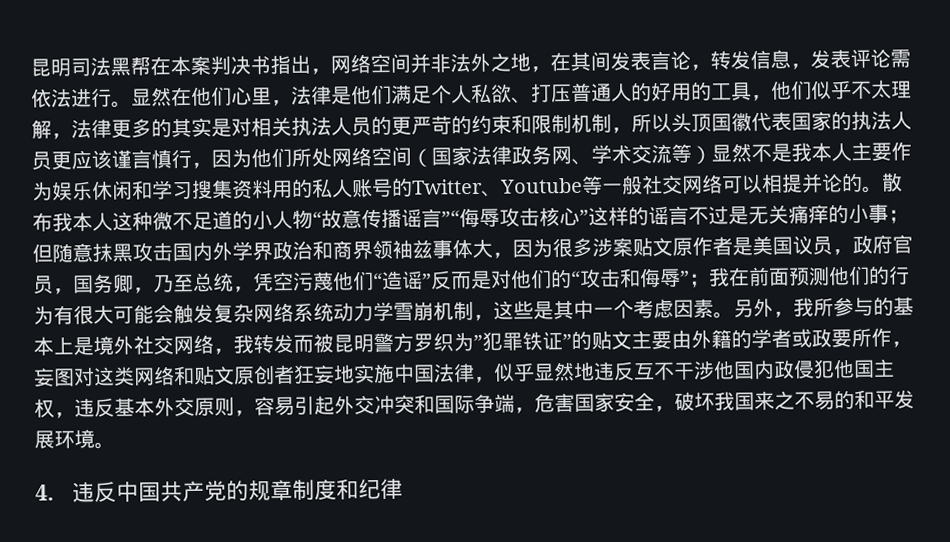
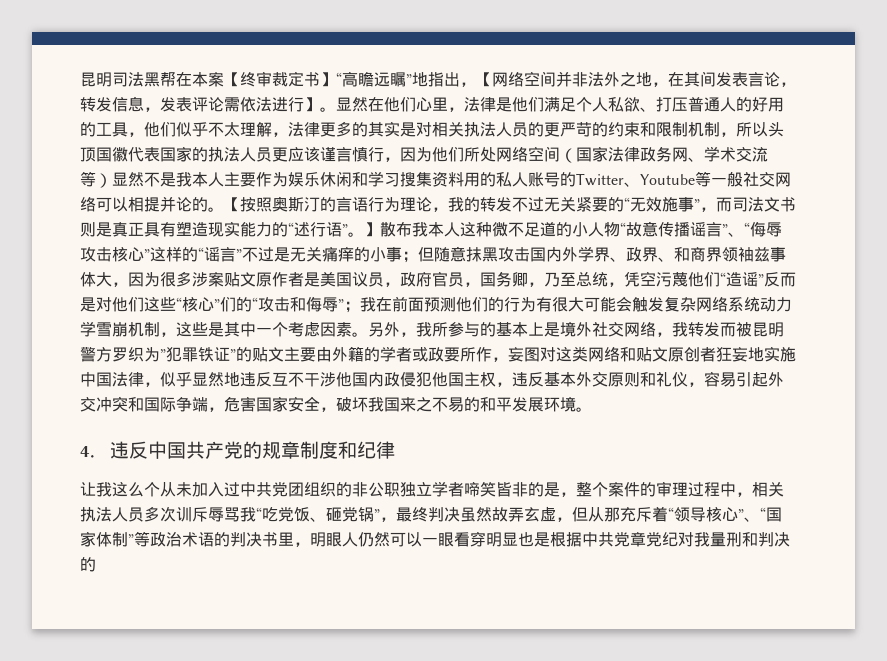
[210,54,331,75] 判决书指出， -> [224,71,492,87] 【终审裁定书】“高瞻远瞩”地指出，【
(112, 97) none -> [304,97,320,112] 】
(883, 189) none -> [224,196,796,212] [80,221,380,237] 【按照奥斯汀的言语行为理论，我的转发不过无关紧要的“无效施事”，而司法文书则是真正具有塑造现实能力的“述行语”。】
[441,210,460,226] ”“ -> [722,222,750,237] ”、“
[648,205,689,226] 谣言 -> [198,247,242,262] “谣言”
[272,240,313,261] 政治 -> [610,247,674,262] 、政界、
(552, 279) none -> [144,297,236,312] 这些“核心”们
(235, 406) none -> [640,372,688,387] 和礼仪
(404, 489) none -> [80,481,784,497] [80,506,782,522] [80,531,790,547] [80,557,96,572] // 让我这么个从未加入过中共党团组织的非公职独立学者啼笑皆非的是，整个案件的审理过程中，相关执法人员多次训斥辱骂我“吃党饭、砸党锅”，最终判决虽然故弄玄虚，但从那充斥着“领导核心”、“国家体制”等政治术语的判决书里，明眼人仍然可以一眼看穿明显也是根据中共党章党纪对我量刑和判决的

